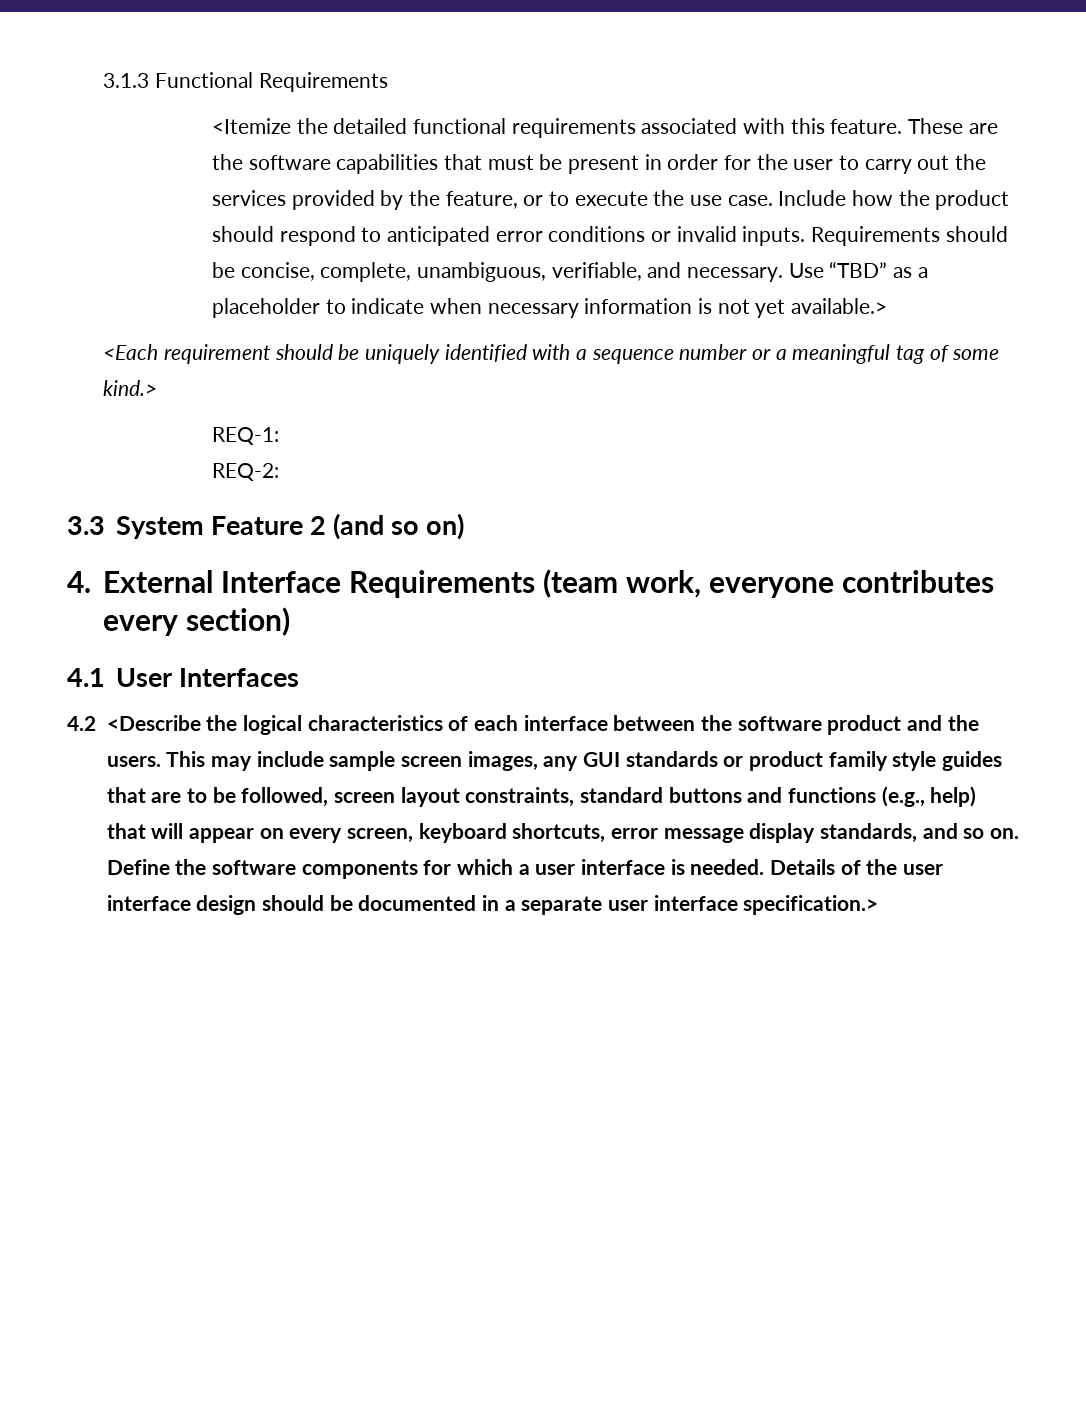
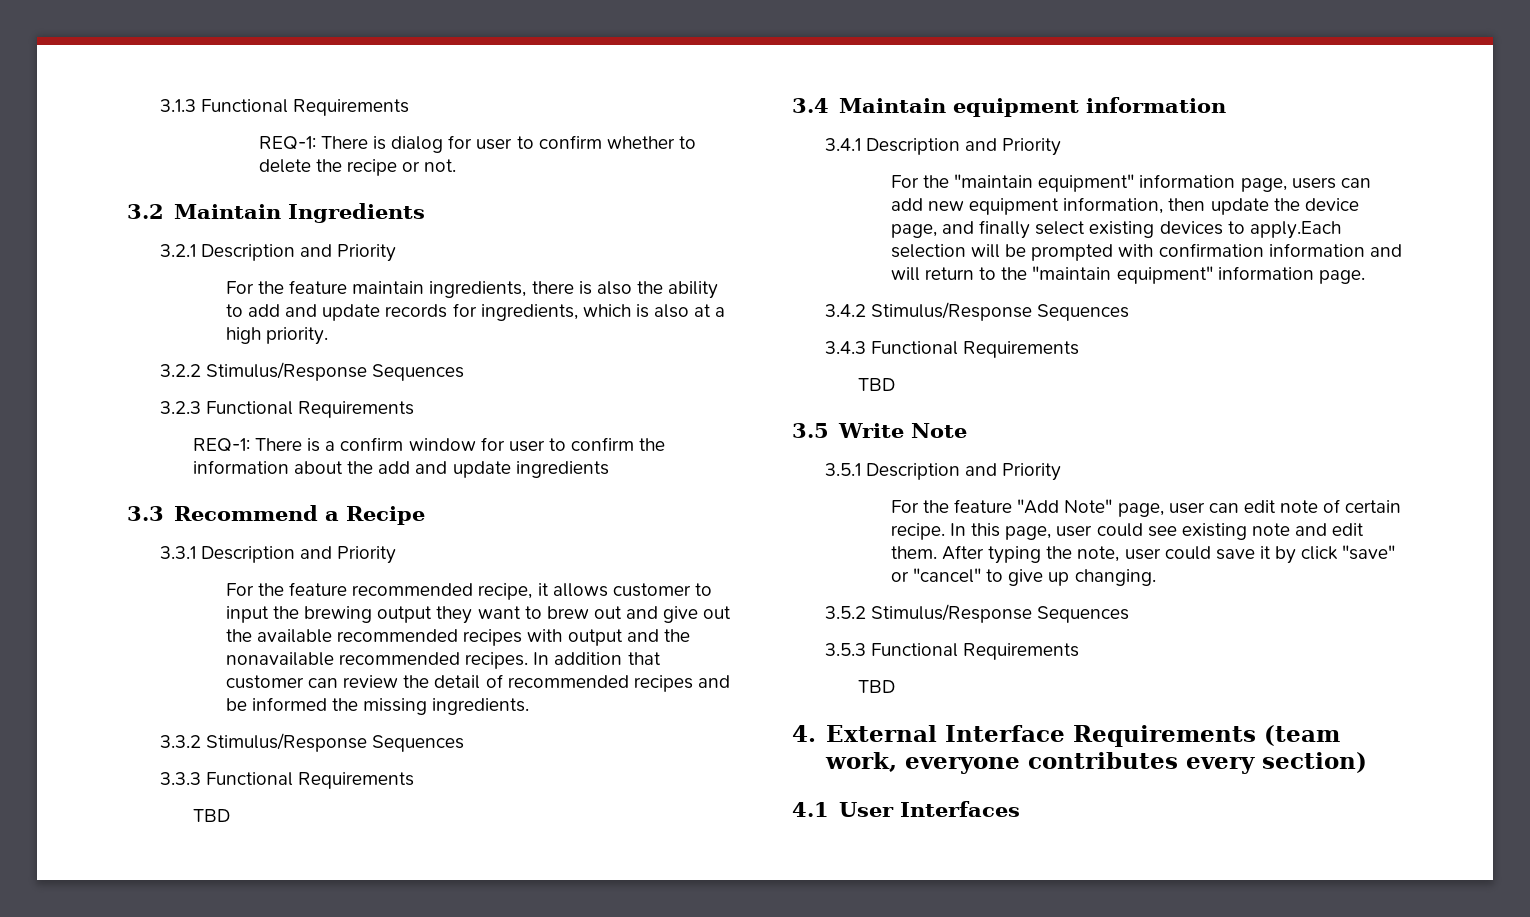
[211,118,998,138] [211,154,986,174] [211,190,1010,210] [211,226,1008,246] [211,261,928,282] [211,298,887,318] [103,344,1000,364] [103,380,158,396] [211,427,279,445] [211,463,279,481] [67,513,465,540] <Itemize the detailed functional requirements associated with this feature. These are the software capabilities that must be present in order for the user to carry out the services provided by the feature, or to execute the use case. Include how the product should respond to anticipated error conditions or invalid inputs. Requirements should be concise, complete, unambiguous, verifiable, and necessary. Use “TBD” as a placeholder to indicate when necessary information is not yet available.> // <Each requirement should be uniquely identified with a sequence number or a meaningful tag of some kind.> // REQ-1: // REQ-2: // 3.3 System Feature 2 (and so on) -> [258,135,696,153] [258,159,457,176] [127,203,425,223] [159,244,397,262] [225,280,719,299] [225,303,726,321] [225,327,328,345] [159,362,465,381] [159,401,415,418] [192,437,666,452] [192,460,609,478] [127,505,425,525] [159,546,397,564] [225,582,712,600] [225,606,732,624] [225,629,690,646] [225,652,661,669] [225,674,730,692] [225,697,530,715] [159,733,465,752] [159,772,415,789] [192,809,230,822] [792,97,1226,117] [824,138,1062,156] [890,174,1371,192] [890,197,1359,215] [890,220,1341,239] [890,243,1402,261] [890,266,1365,284] [824,302,1130,321] [824,341,1080,358] [857,378,895,391] [792,423,968,438] [824,463,1062,481] [890,499,1402,517] [890,523,1365,540] [890,545,1396,564] [890,568,1156,586] [824,604,1130,623] [824,643,1080,660] [857,680,895,693] REQ-1: There is dialog for user to confirm whether to delete the recipe or not. // 3.2 Maintain Ingredients // 3.2.1 Description and Priority // For the feature maintain ingredients, there is also the ability to add and update records for ingredients, which is also at a high priority. // 3.2.2 Stimulus/Response Sequences // 3.2.3 Functional Requirements // REQ-1: There is a confirm window for user to confirm the information about the add and update ingredients // 3.3 Recommend a Recipe // 3.3.1 Description and Priority // For the feature recommended recipe, it allows customer to input the brewing output they want to brew out and give out the available recommended recipes with output and the nonavailable recommended recipes. In addition that customer can review the detail of recommended recipes and be informed the missing ingredients. // 3.3.2 Stimulus/Response Sequences // 3.3.3 Functional Requirements // TBD // 3.4 Maintain equipment information // 3.4.1 Description and Priority // For the "maintain equipment" information page, users can add new equipment information, then update the device page, and finally select existing devices to apply.Each selection will be prompted with confirmation information and will return to the "maintain equipment" information page. // 3.4.2 Stimulus/Response Sequences // 3.4.3 Functional Requirements // TBD // 3.5 Write Note // 3.5.1 Description and Priority // For the feature "Add Note" page, user can edit note of certain recipe. In this page, user could see existing note and edit them. After typing the note, user could save it by click "save" or "cancel" to give up changing. // 3.5.2 Stimulus/Response Sequences // 3.5.3 Functional Requirements // TBD
[67,715,979,735] [106,751,1002,771] [106,786,977,807] [106,823,1019,843] [106,859,943,879] [106,895,879,915] // 4.2 <Describe the logical characteristics of each interface between the software product and the users. This may include sample screen images, any GUI standards or product family style guides that are to be followed, screen layout constraints, standard buttons and functions (e.g., help) that will appear on every screen, keyboard shortcuts, error message display standards, and so on. Define the software components for which a user interface is needed. Details of the user interface design should be documented in a separate user interface specification.> -> (1020, 809) none

